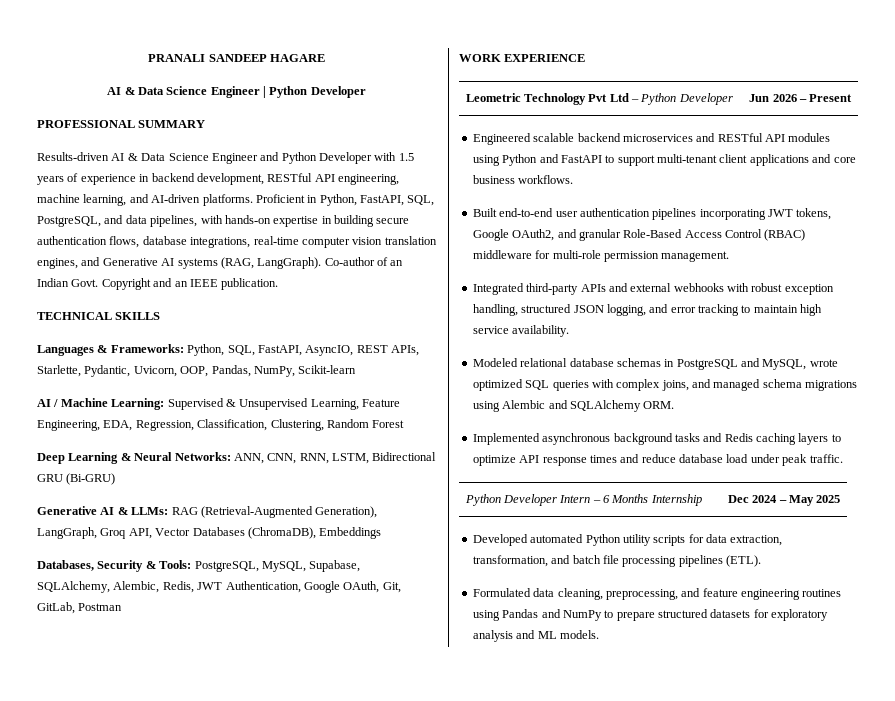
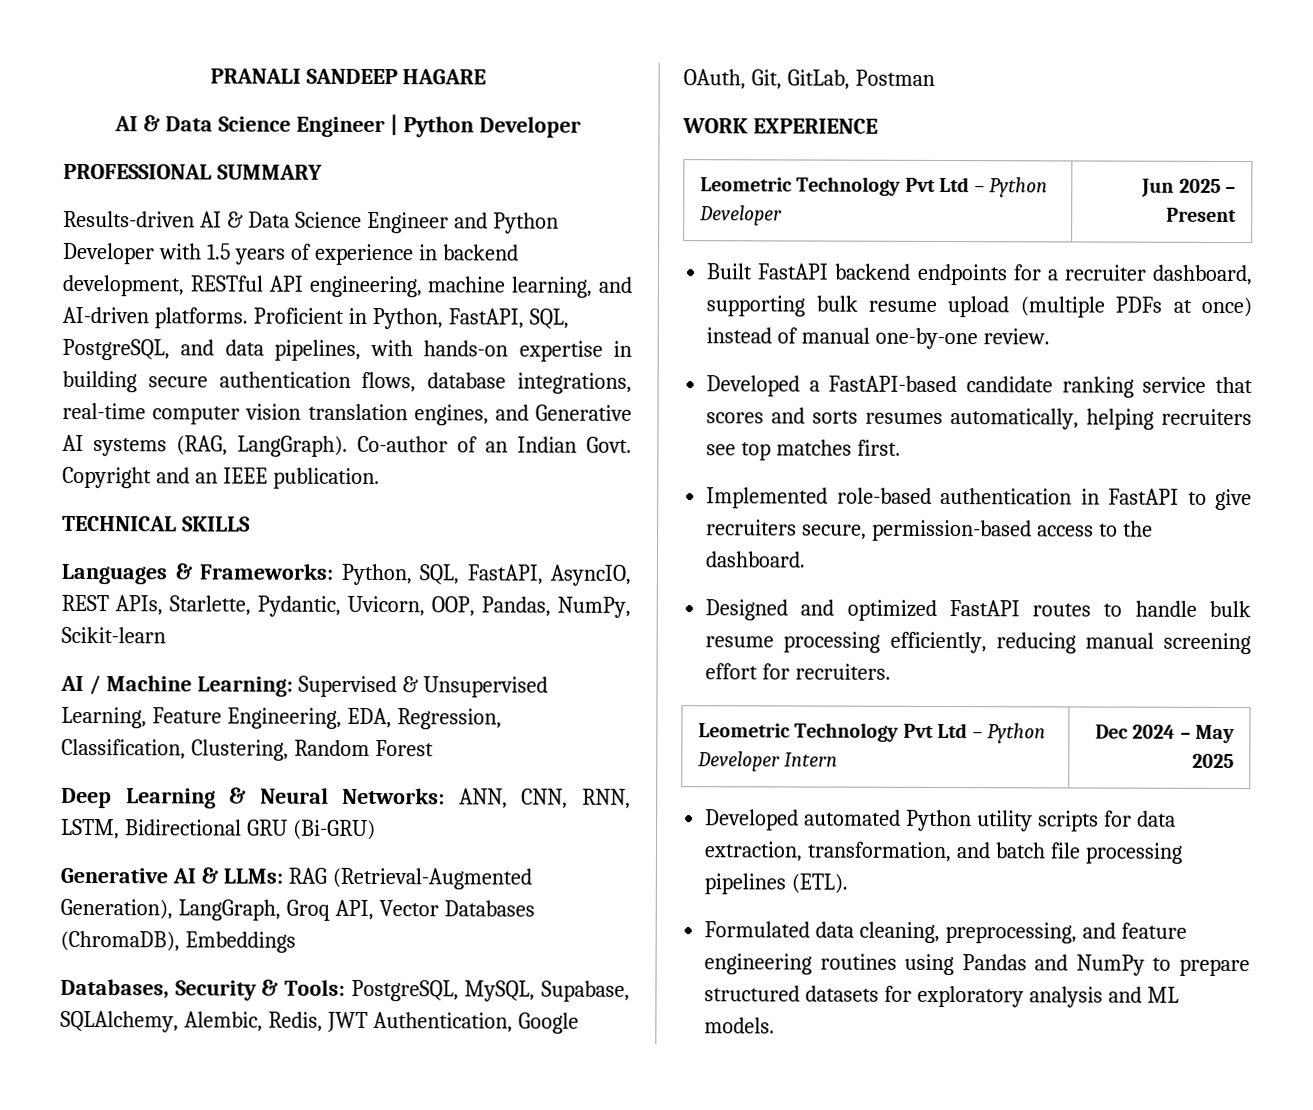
[772,94,797,102] 2026 -> [1178,178,1221,193] 2025
[472,133,831,145] [472,154,856,166] [472,175,574,184] [472,208,832,220] [472,229,806,241] [472,250,730,262] [472,283,834,295] [472,304,823,316] [472,325,570,337] [472,358,838,370] [472,379,858,391] [472,400,675,412] [472,433,841,445] [472,454,843,466] Engineered scalable backend microservices and RESTful API modules using Python and FastAPI to support multi-tenant client applications and core business workflows. // Built end-to-end user authentication pipelines incorporating JWT tokens, Google OAuth2, and granular Role-Based Access Control (RBAC) middleware for multi-role permission management. // Integrated third-party APIs and external webhooks with robust exception handling, structured JSON logging, and error tracking to maintain high service availability. // Modeled relational database schemas in PostgreSQL and MySQL, wrote optimized SQL queries with complex joins, and managed schema migrations using Alembic and SQLAlchemy ORM. // Implemented asynchronous background tasks and Redis caching layers to optimize API response times and reduce database load under peak traffic. // -> [706,263,1253,286] [706,295,1252,318] [706,327,1050,350] [706,375,1253,398] [706,407,1252,430] [706,439,902,461] [706,487,1252,511] [706,519,1153,542] [705,551,807,568] [705,599,1251,621] [705,631,1251,655] [705,663,892,680] [697,722,983,742] Built FastAPI backend endpoints for a recruiter dashboard, supporting bulk resume upload (multiple PDFs at once) instead of manual one-by-one review. // Developed a FastAPI-based candidate ranking service that scores and sorts resumes automatically, helping recruiters see top matches first. // Implemented role-based authentication in FastAPI to give recruiters secure, permission-based access to the dashboard. // Designed and optimized FastAPI routes to handle bulk resume processing efficiently, reducing manual screening effort for recruiters. // Leometric Technology Pvt Ltd –
[592,494,702,506] – 6 Months Internship -> (839, 759) none

